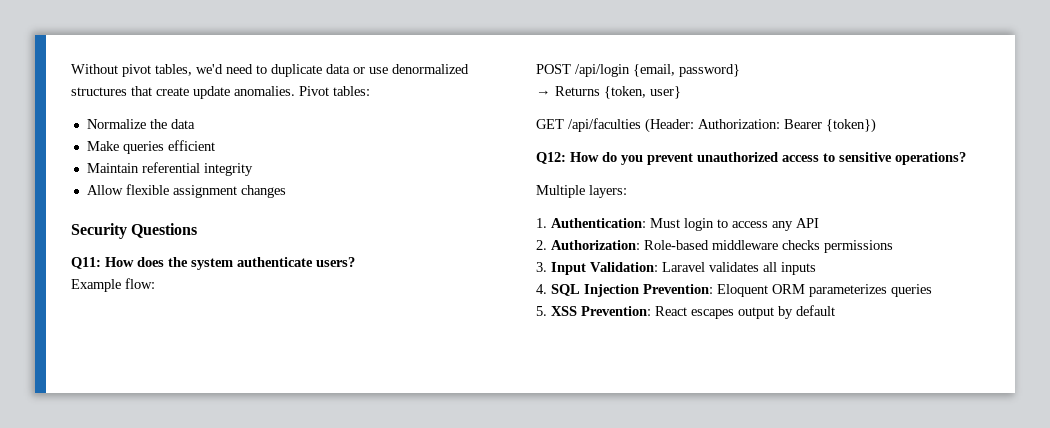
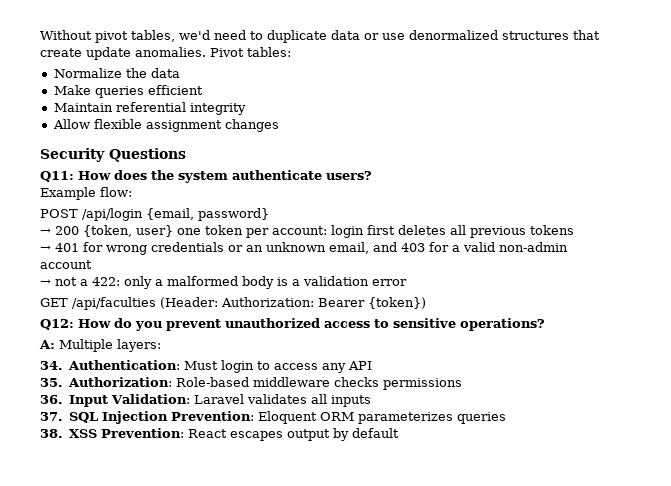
[555,86,600,96] Returns -> [55,226,79,235] 200
(681, 92) none -> [177,225,574,238] [40,242,568,255] [40,260,92,269] [40,276,407,289] one token per account: login first deletes all previous tokens // → 401 for wrong credentials or an unknown email, and 403 for a valid non-admin account // → not a 422: only a malformed body is a validation error
(966, 158) none -> [39,340,55,349] A:
[536,218,547,228] 1. -> [40,361,63,370] 34.
[536,240,547,250] 2. -> [40,378,63,387] 35.
[536,262,547,272] 3. -> [40,395,63,404] 36.
[536,284,547,294] 4. -> [40,412,63,421] 37.
[536,306,547,316] 5. -> [40,429,63,438] 38.

